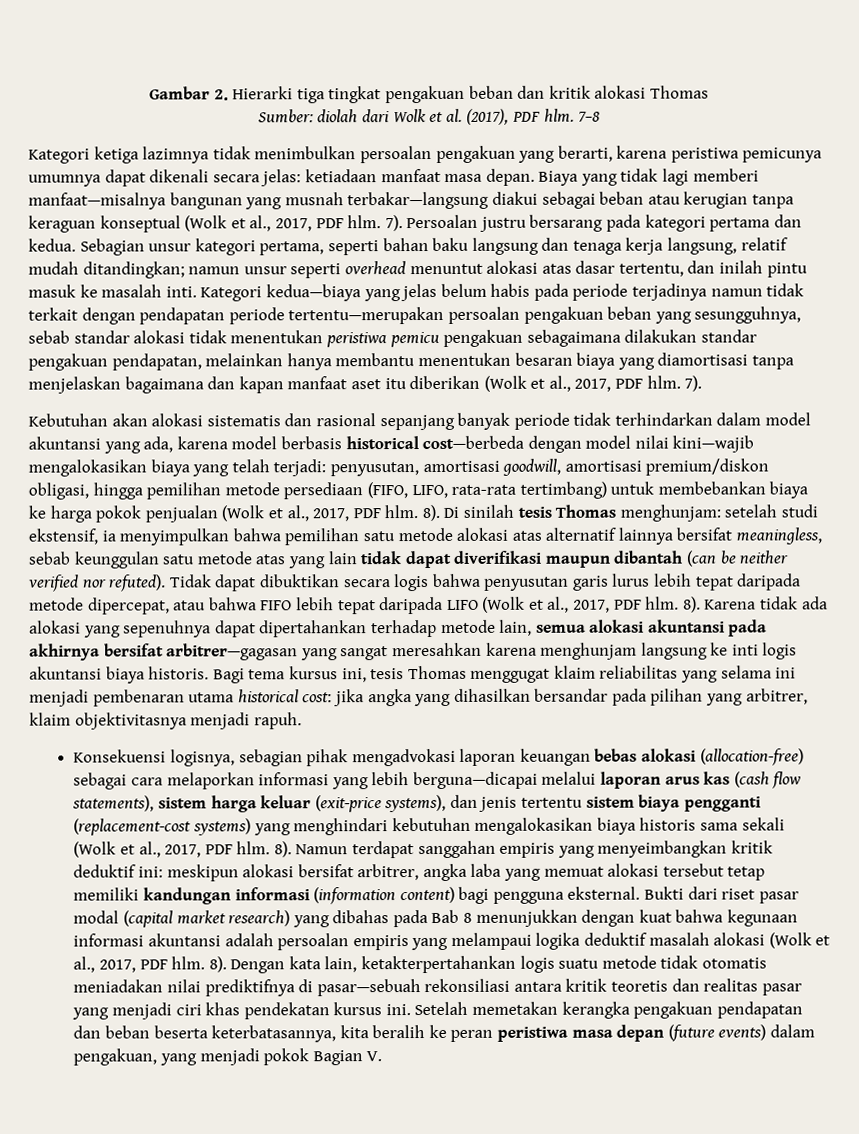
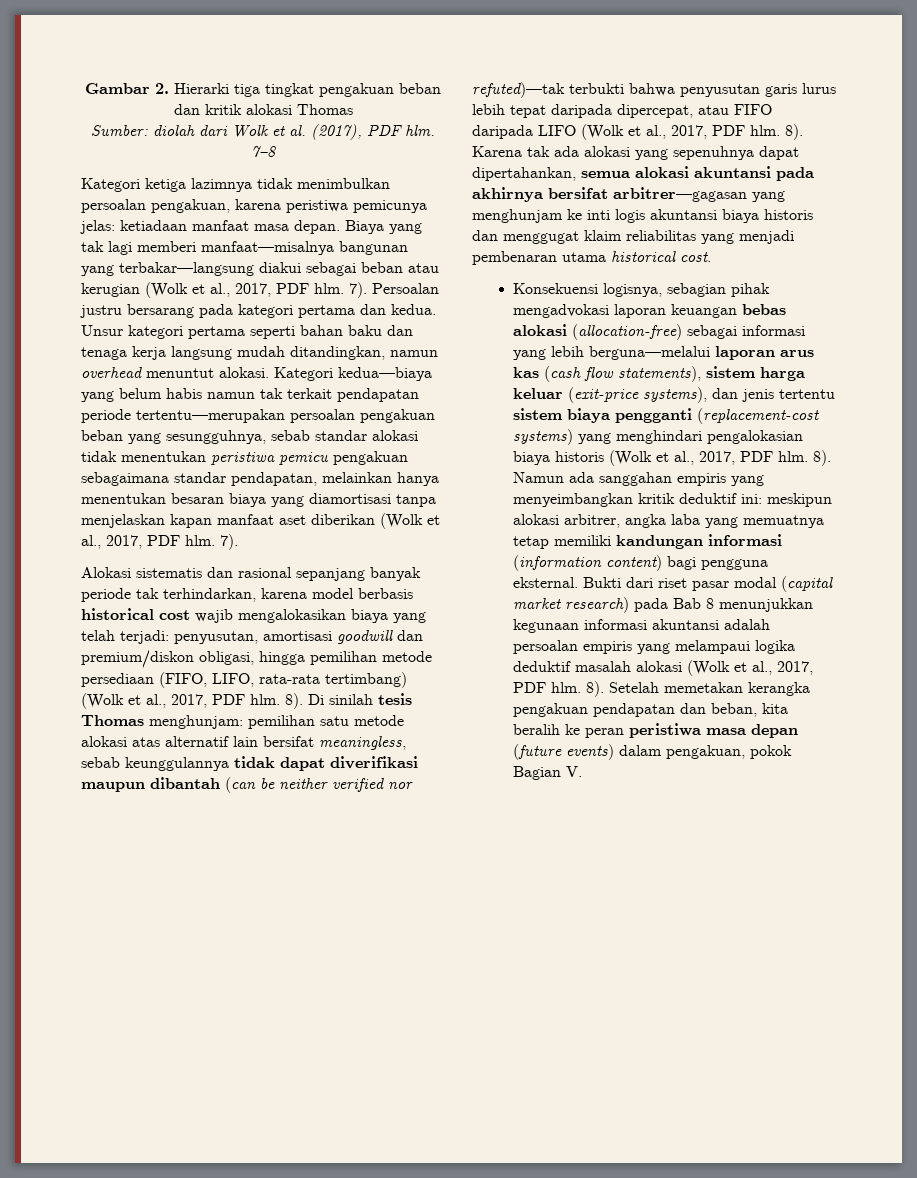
[435,145,823,163] [28,169,260,187] pengakuan yang berarti, karena peristiwa pemicunya umumnya dapat dikenali secara -> [151,199,427,213] pengakuan, karena peristiwa pemicunya
[620,168,659,182] tidak -> [81,241,104,252] tak
[284,192,344,206] musnah -> (114, 270) none
[751,194,794,209] [28,215,181,233] tanpa keraguan konseptual -> (140, 290) none
[79,238,325,256] Sebagian unsur kategori pertama, -> [81,325,245,339] Unsur kategori pertama
[471,237,539,255] langsung -> (382, 330) none
[667,237,788,255] [28,260,808,279] [28,284,197,298] langsung, relatif mudah ditandingkan; namun unsur seperti overhead menuntut alokasi atas dasar tertentu, dan inilah pintu masuk ke masalah inti. -> [171,346,438,360] [81,367,269,378] langsung mudah ditandingkan, namun overhead menuntut alokasi.
[400,283,438,302] jelas -> (114, 396) none
[533,283,805,301] [28,307,136,325] pada periode terjadinya namun tidak terkait dengan -> [207,388,332,399] namun tak terkait
[624,329,757,343] [28,353,108,371] dilakukan standar pengakuan -> [174,472,226,483] standar
[335,353,416,367] membantu -> (439, 479) none
[124,376,236,394] bagaimana dan -> (165, 521) none
[384,378,407,390] itu -> (306, 520) none
[28,413,204,427] Kebutuhan akan alokasi -> [81,567,131,578] Alokasi
[573,412,812,426] [28,435,755,454] tidak terhindarkan dalam model akuntansi yang ada, karena model berbasis historical cost—berbeda dengan model nilai kini—wajib -> [136,588,413,602] [81,608,233,623] tak terhindarkan, karena model berbasis historical cost wajib
[502,458,642,476] goodwill, amortisasi -> [337,630,423,644] goodwill dan
[610,481,809,499] [28,505,218,523] untuk membebankan biaya ke harga pokok penjualan -> (407, 680) none
[724,504,819,518] [28,528,281,546] setelah studi ekstensif, ia menyimpulkan bahwa -> (243, 722) none
[617,527,673,545] lainnya -> [233,736,258,747] lain
[73,551,357,569] keunggulan satu metode atas yang lain -> [125,757,229,771] keunggulannya
[109,574,430,592] refuted). Tidak dapat dibuktikan secara logis -> [472,82,624,98] refuted)—tak terbukti
[29,597,84,611] metode -> (612, 111) none
[208,597,376,615] bahwa FIFO lebih tepat -> [734,104,772,115] FIFO
[760,596,799,610] tidak -> [527,146,550,157] tak
[259,619,533,638] dipertahankan terhadap metode lain, -> [472,167,576,181] dipertahankan,
[340,642,708,661] sangat meresahkan karena menghunjam langsung -> [472,209,563,223] menghunjam
[148,665,467,684] historis. Bagi tema kursus ini, tesis Thomas -> [764,209,813,220] [472,230,498,241] historis dan
[720,665,797,679] selama ini -> (734, 238) none
[302,688,808,707] [29,712,302,730] cost: jika angka yang dihasilkan bersandar pada pilihan yang arbitrer, klaim objektivitasnya menjadi rapuh. -> [680,252,711,262] cost.
[130,772,255,790] cara melaporkan -> (738, 332) none
[412,771,597,790] berguna—dicapai melalui -> [589,346,711,360] berguna—melalui
[391,817,785,835] kebutuhan mengalokasikan biaya historis sama sekali -> [707,430,804,444] [513,451,605,465] pengalokasian biaya historis
[352,841,415,859] terdapat -> [569,472,595,483] ada
[297,864,354,878] bersifat -> (560, 519) none
[543,863,724,877] memuat alokasi tersebut -> [743,515,825,528] memuatnya
[292,910,390,928] yang dibahas -> (630, 605) none
[581,909,724,927] dengan kuat bahwa -> (814, 605) none
[230,955,767,974] [73,978,802,997] [72,1002,411,1020] Dengan kata lain, ketakterpertahankan logis suatu metode tidak otomatis meniadakan nilai prediktifnya di pasar—sebuah rekonsiliasi antara kritik teoretis dan realitas pasar yang menjadi ciri khas pendekatan kursus ini. -> (605, 689) none
[104,1025,337,1043] beban beserta keterbatasannya, -> [711,703,758,717] beban,
[159,1048,260,1066] yang menjadi -> (746, 752) none

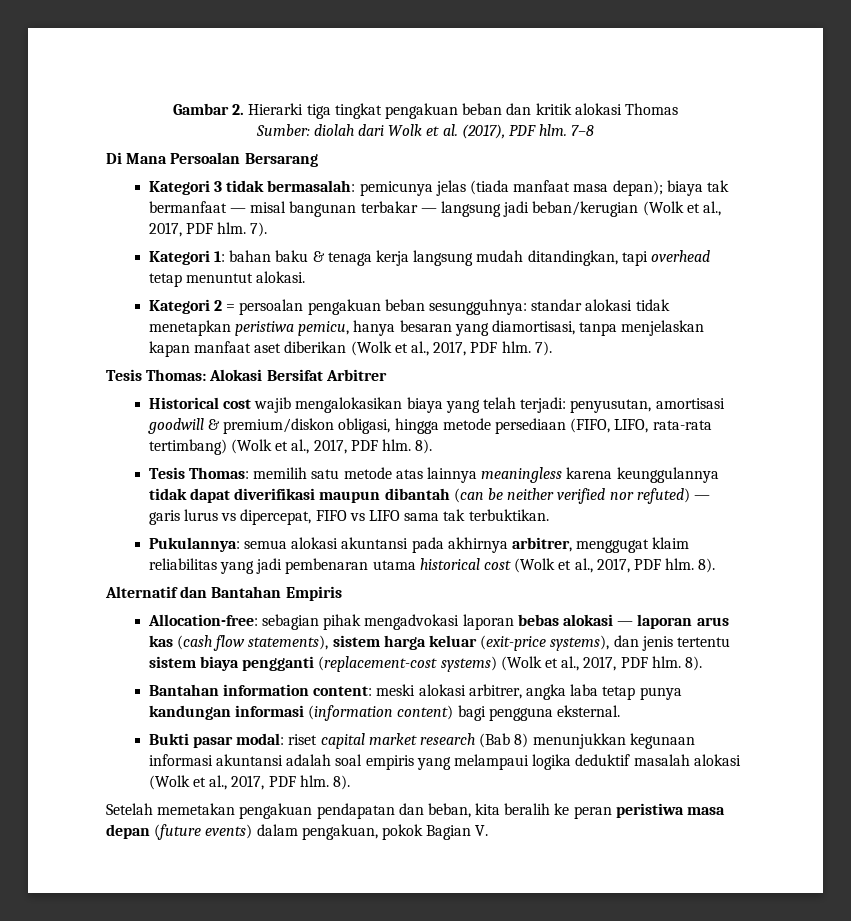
[81,178,390,192] [81,199,427,213] [80,220,422,234] [81,241,408,255] [81,262,439,276] [81,282,439,298] [80,304,436,318] [81,325,295,339] Kategori ketiga lazimnya tidak menimbulkan persoalan pengakuan, karena peristiwa pemicunya jelas: ketiadaan manfaat masa depan. Biaya yang tak lagi memberi manfaat—misalnya bangunan yang terbakar—langsung diakui sebagai beban atau kerugian (Wolk et al., 2017, PDF hlm. 7). Persoalan justru bersarang pada kategori pertama dan kedua. Unsur kategori pertama seperti -> [106,152,318,167] [148,180,729,196] [148,201,721,217] [148,222,268,237] [148,250,226,265] Di Mana Persoalan Bersarang // Kategori 3 tidak bermasalah: pemicunya jelas (tiada manfaat masa depan); biaya tak bermanfaat — misal bangunan terbakar — langsung jadi beban/kerugian (Wolk et al., 2017, PDF hlm. 7). // Kategori 1:
[387,325,413,336] dan -> [312,251,325,262] &
[390,350,438,357] [81,367,142,378] namun overhead -> [621,250,710,266] [148,273,182,287] tapi overhead tetap
[274,367,432,381] [81,388,419,402] [81,409,435,423] [81,430,418,444] [81,451,408,465] [81,472,439,486] [81,493,391,507] Kategori kedua—biaya yang belum habis namun tak terkait pendapatan periode tertentu—merupakan persoalan pengakuan beban yang sesungguhnya, sebab standar alokasi tidak menentukan peristiwa pemicu pengakuan sebagaimana standar pendapatan, melainkan hanya menentukan besaran biaya yang diamortisasi -> [148,299,670,315] [148,320,575,336] // Kategori 2 = persoalan pengakuan beban sesungguhnya: standar alokasi tidak menetapkan peristiwa pemicu, hanya besaran yang diamortisasi,
[81,567,421,581] [81,588,413,602] [81,608,154,620] Alokasi sistematis dan rasional sepanjang banyak periode tak terhindarkan, karena model berbasis historical -> [106,369,387,381] [148,397,219,409] Tesis Thomas: Alokasi Bersifat Arbitrer // Historical
[397,630,423,641] dan -> [208,419,221,430] &
[310,651,377,665] pemilihan -> (439, 426) none
[308,693,412,705] [81,715,404,729] [81,736,406,750] [81,757,120,768] Di sinilah tesis Thomas menghunjam: pemilihan satu metode alokasi atas alternatif lain bersifat meaningless, sebab -> [148,467,613,483] // Tesis Thomas: memilih satu metode atas lainnya meaningless karena
[472,82,836,98] [472,104,772,118] [472,124,803,140] [472,146,799,160] [472,166,814,181] [472,187,785,202] [472,209,813,223] [472,230,794,244] [472,251,711,265] [513,283,663,297] refuted)—tak terbukti bahwa penyusutan garis lurus lebih tepat daripada dipercepat, atau FIFO daripada LIFO (Wolk et al., 2017, PDF hlm. 8). Karena tak ada alokasi yang sepenuhnya dapat dipertahankan, semua alokasi akuntansi pada akhirnya bersifat arbitrer—gagasan yang menghunjam ke inti logis akuntansi biaya historis dan menggugat klaim reliabilitas yang menjadi pembenaran utama historical cost. // Konsekuensi logisnya, -> [636,488,710,504] [148,509,549,525] [148,537,690,553] [148,558,716,574] [105,586,342,601] [147,614,258,626] refuted) — garis lurus vs dipercepat, FIFO vs LIFO sama tak terbuktikan. // Pukulannya: semua alokasi akuntansi pada akhirnya arbitrer, menggugat klaim reliabilitas yang jadi pembenaran utama historical cost (Wolk et al., 2017, PDF hlm. 8). // Alternatif dan Bantahan Empiris // Allocation-free:
[671,304,738,318] keuangan -> (514, 622) none
[572,324,806,340] [513,346,711,360] (allocation-free) sebagai informasi yang lebih berguna—melalui -> [617,621,634,626] —
[578,430,804,444] [513,450,832,466] [513,472,765,486] [513,493,833,507] [513,514,825,528] [513,535,612,549] yang menghindari pengalokasian biaya historis (Wolk et al., 2017, PDF hlm. 8). Namun ada sanggahan empiris yang menyeimbangkan kritik deduktif ini: meskipun alokasi arbitrer, angka laba yang memuatnya tetap memiliki -> [500,656,702,671] [148,684,682,700] (Wolk et al., 2017, PDF hlm. 8). // Bantahan information content: meski alokasi arbitrer, angka laba tetap punya
[583,576,834,592] [513,597,715,613] Bukti dari riset pasar modal (capital market research) pada Bab 8 -> [148,733,529,749] // Bukti pasar modal: riset capital market research (Bab 8)
[513,640,579,654] persoalan -> [335,754,363,766] soal
(605, 689) none -> (350, 782) //
[748,682,811,696] kerangka -> (236, 809) none

